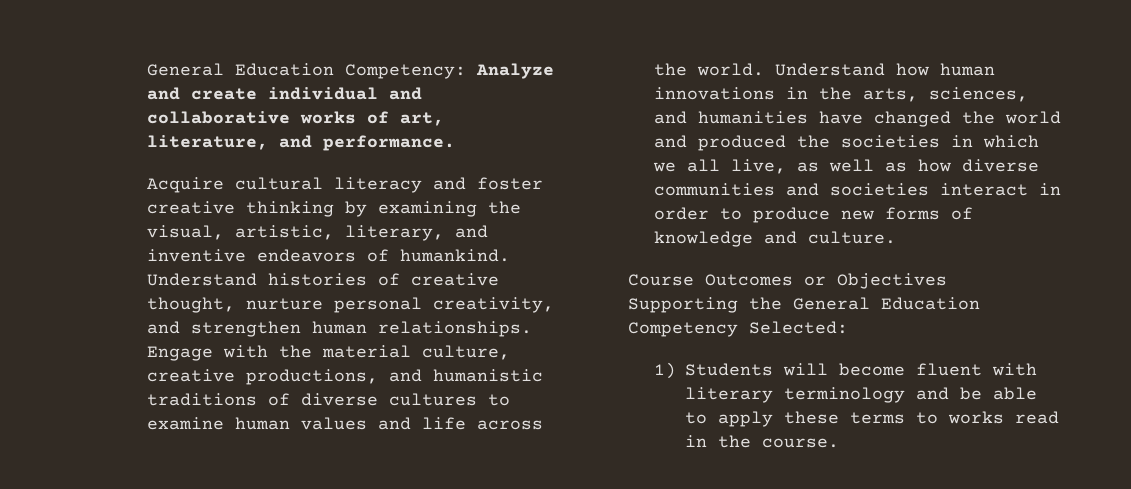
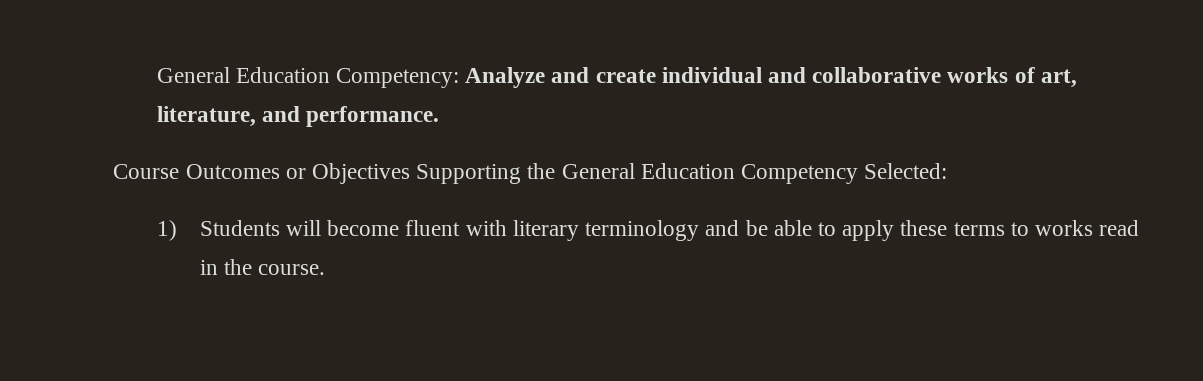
[147,177,544,193] [147,201,522,217] [147,225,489,241] [147,249,511,262] [147,273,500,286] [147,297,555,313] [147,321,533,337] [147,345,511,361] [147,369,544,385] [147,393,511,406] [147,417,544,430] [654,63,996,76] [654,87,1029,102] [654,111,1062,127] [654,135,1040,151] [653,159,1040,174] [654,183,1062,196] [654,207,974,223] [654,231,897,247] // Acquire cultural literacy and foster creative thinking by examining the visual, artistic, literary, and inventive endeavors of humankind. Understand histories of creative thought, nurture personal creativity, and strengthen human relationships. Engage with the material culture, creative productions, and humanistic traditions of diverse cultures to examine human values and life across the world. Understand how human innovations in the arts, sciences, and humanities have changed the world and produced the societies in which we all live, as well as how diverse communities and societies interact in order to produce new forms of knowledge and culture. -> (439, 116) none

